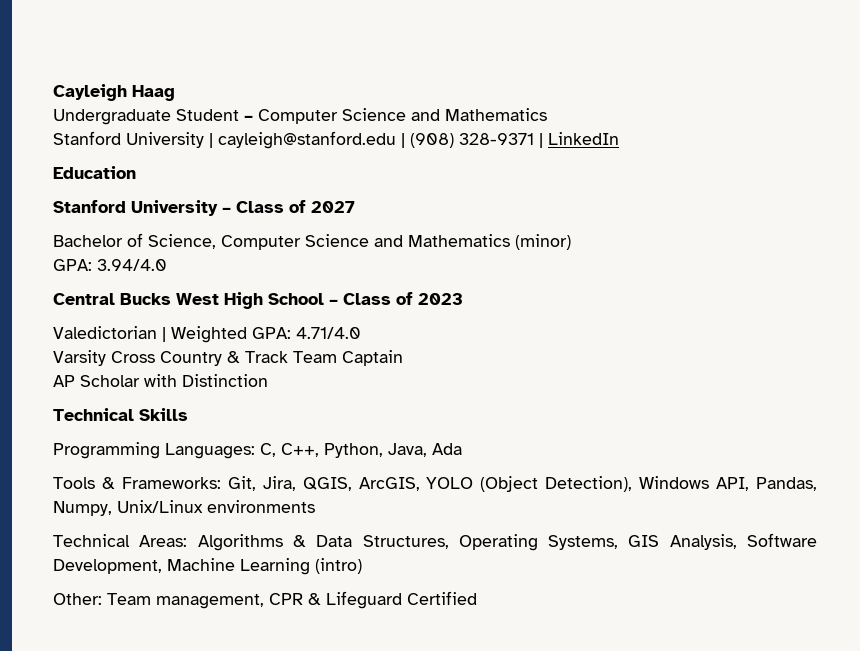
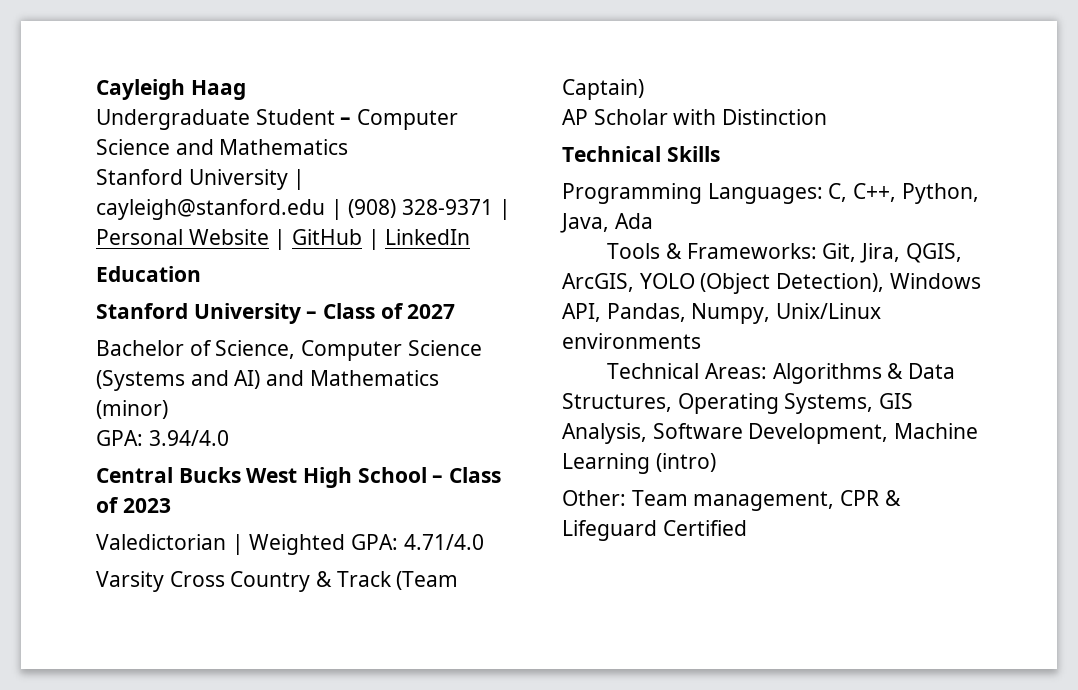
(543, 140) none -> [96,229,380,250] Personal Website | GitHub |
(369, 240) none -> [96,370,261,391] (Systems and AI)
[293,350,403,366] Team Captain -> [396,571,459,590] [562,79,644,100] (Team Captain)

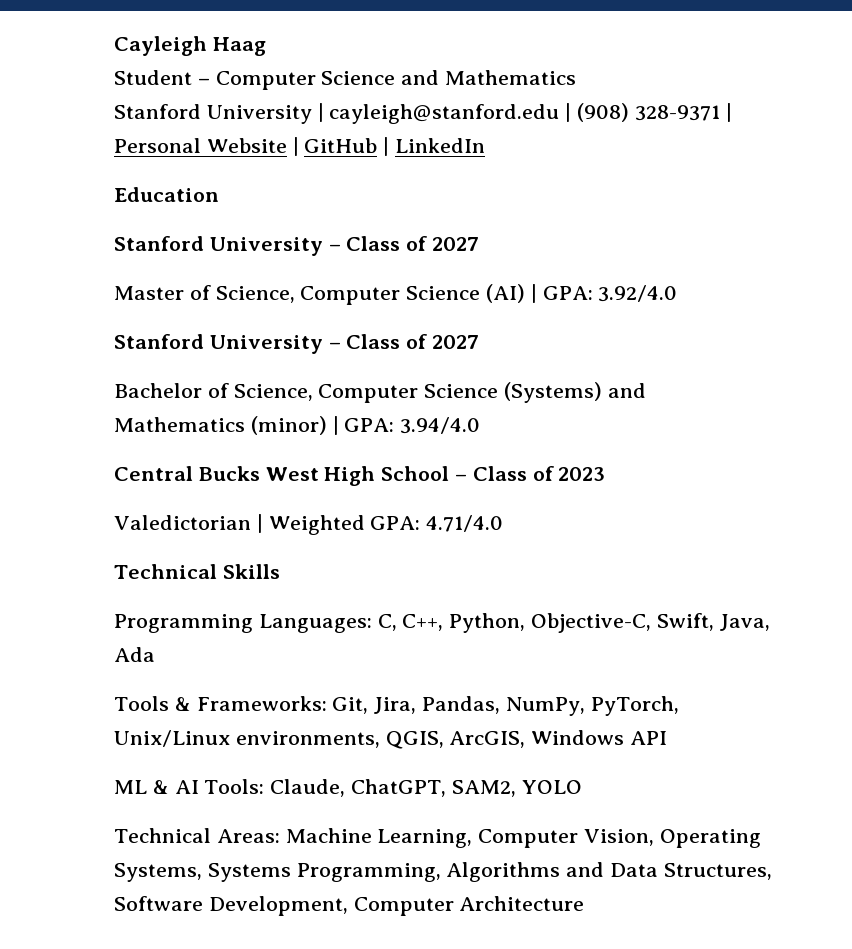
[96,109,250,130] Undergraduate -> (266, 46) none
(456, 311) none -> [114,284,678,305] [114,334,480,354] // Master of Science, Computer Science (AI) | GPA: 3.92/4.0 // Stanford University – Class of 2027
[96,370,261,391] (Systems and AI) -> [504,382,603,403] (Systems)
(168, 409) // -> [332,416,339,435] |
[96,571,459,592] [562,79,644,100] [562,109,828,125] // Varsity Cross Country & Track (Team Captain) // AP Scholar with Distinction -> (504, 523) none
(979, 193) none -> [531,613,714,633] Objective-C, Swift,
[905,243,962,263] [562,273,981,294] [562,303,882,324] [562,333,701,349] [607,363,955,384] [562,393,914,414] [562,423,979,444] [562,453,716,474] [562,490,901,511] [562,520,747,541] QGIS, ArcGIS, YOLO (Object Detection), Windows API, Pandas, Numpy, Unix/Linux environments // Technical Areas: Algorithms & Data Structures, Operating Systems, GIS Analysis, Software Development, Machine Learning (intro) // Other: Team management, CPR & Lifeguard Certified -> [422,696,679,716] [114,730,668,749] [114,779,582,797] [114,828,761,848] [114,862,772,882] [114,896,585,916] Pandas, NumPy, PyTorch, Unix/Linux environments, QGIS, ArcGIS, Windows API // ML & AI Tools: Claude, ChatGPT, SAM2, YOLO // Technical Areas: Machine Learning, Computer Vision, Operating Systems, Systems Programming, Algorithms and Data Structures, Software Development, Computer Architecture

